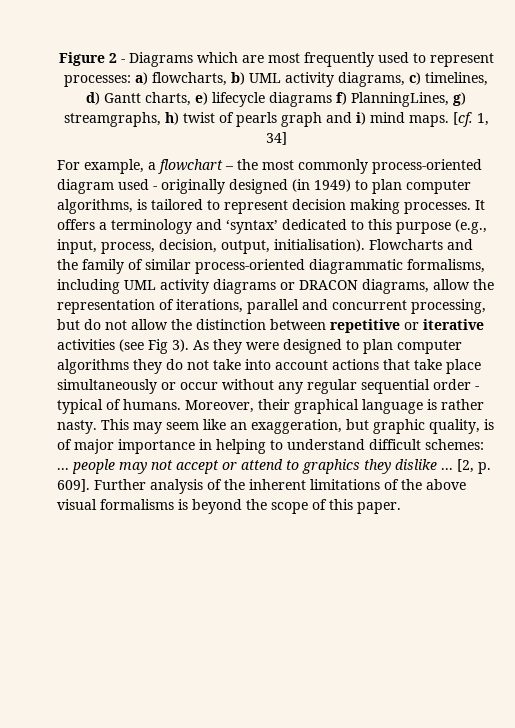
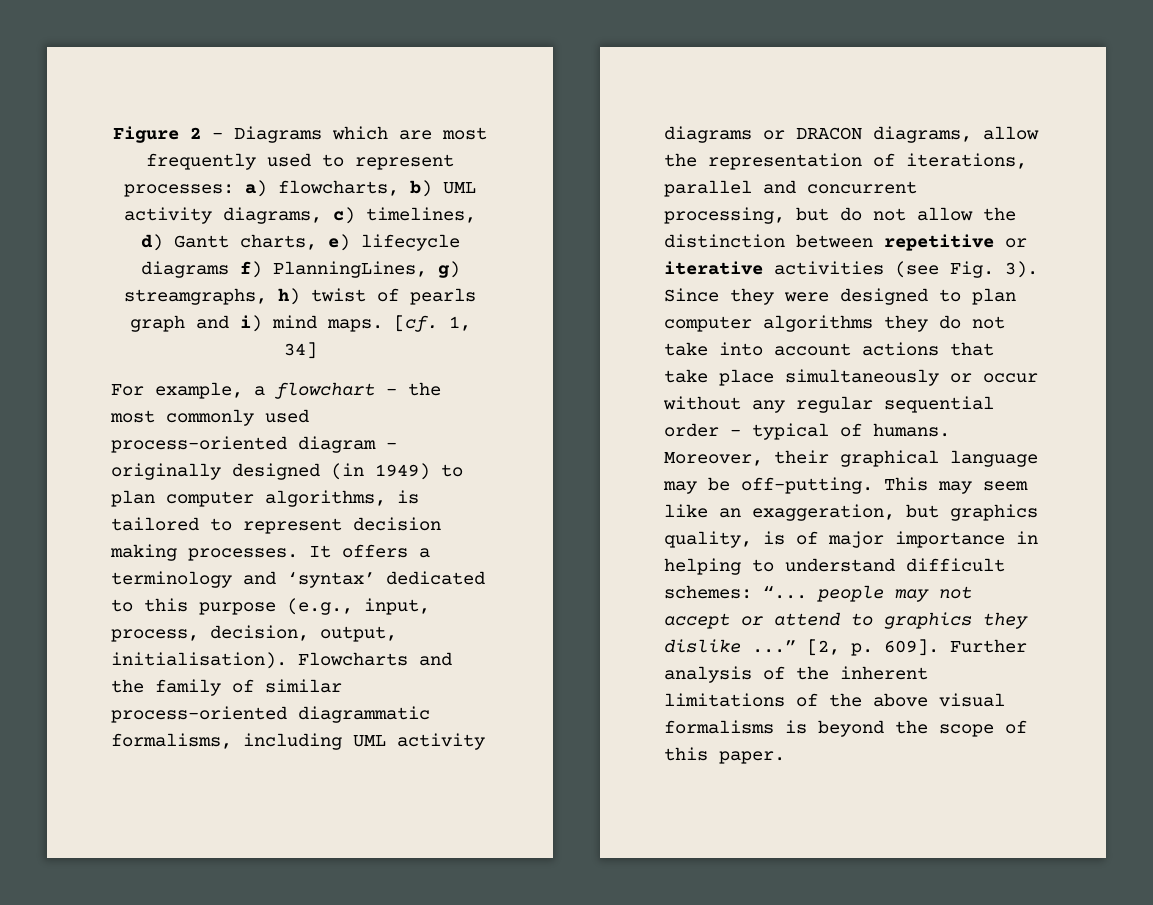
(368, 166) none -> [265,409,309,423] used
[118,179,149,190] used -> (376, 444) none
[148,339,209,354] Fig 3). As -> [950,261,1038,278] [664,288,719,302] Fig. 3). Since
[427,399,484,410] [57,420,97,434] is rather nasty. -> [663,477,873,494] may be off-putting.
[373,419,425,434] graphic -> [950,504,1038,521] graphics
[57,468,69,470] ... -> [763,585,807,599] “...
[441,468,453,470] ... -> [752,640,796,653] ...”

